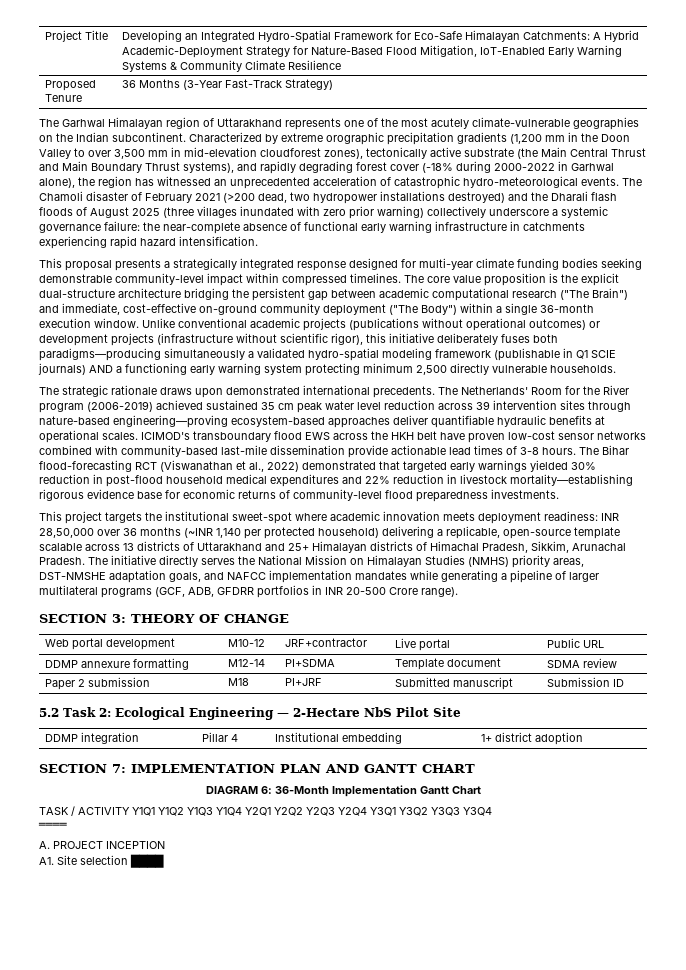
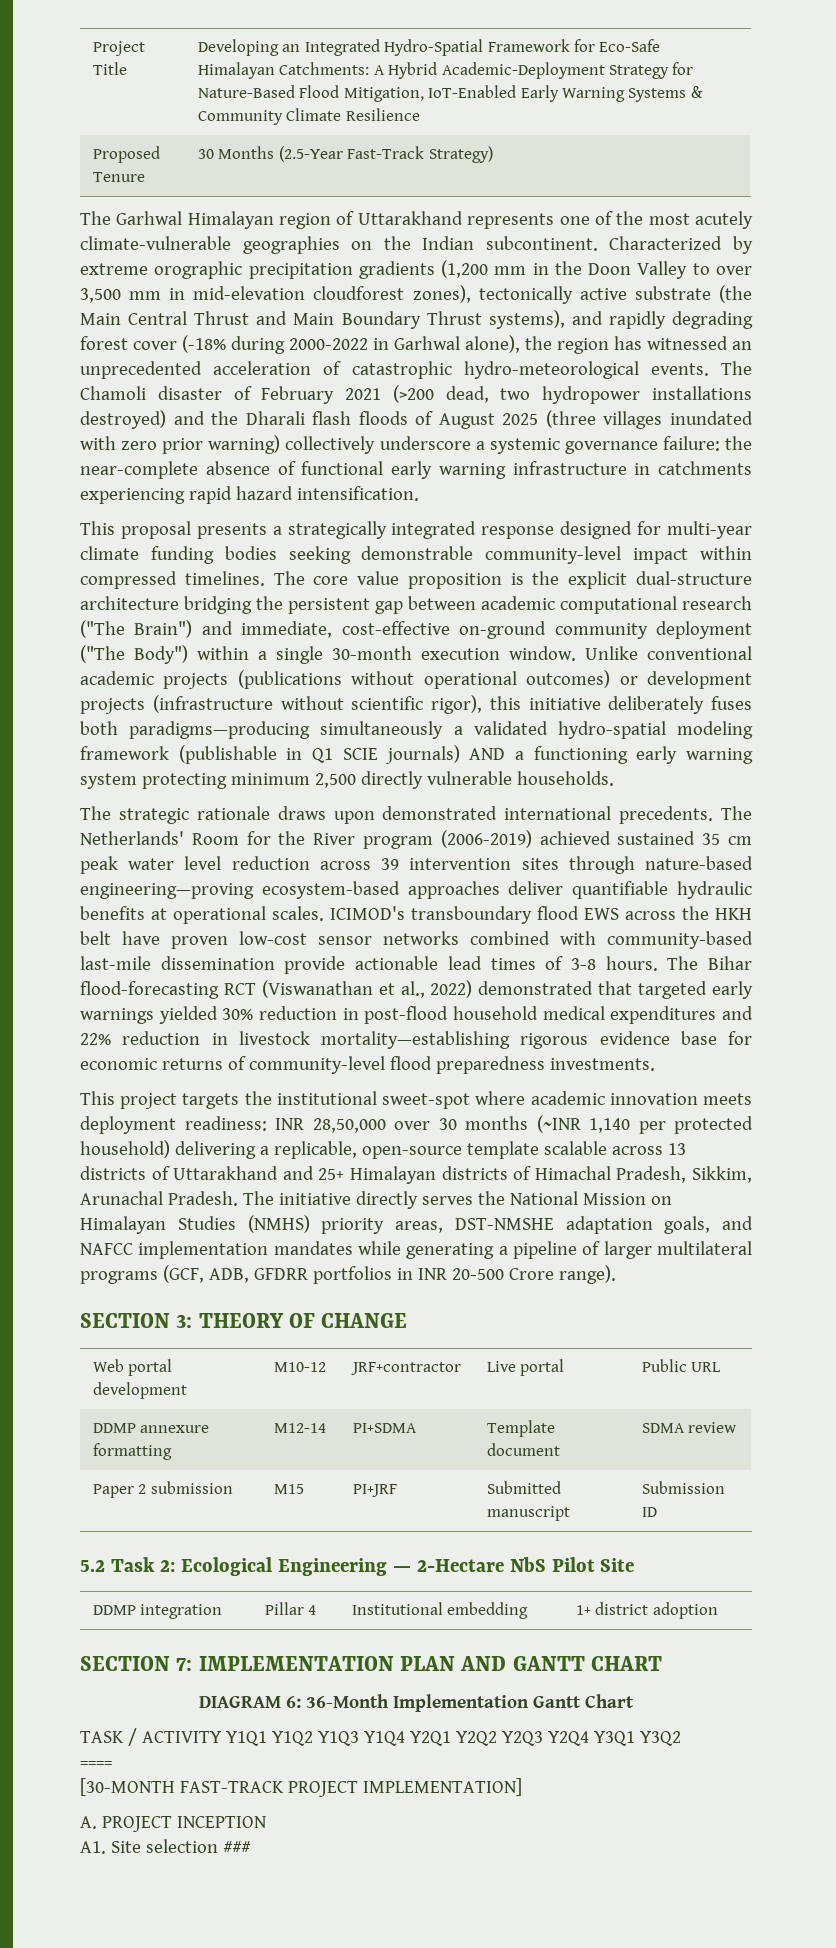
[121,79,222,90] 36 Months (3-Year -> [197,146,343,162] 30 Months (2.5-Year
[540,304,594,313] 36-month -> [332,646,412,660] 30-month
[123,528,137,536] 36 -> [438,1118,457,1130] 30
[227,678,249,686] M18 -> [273,1484,304,1494] M15
[431,807,492,816] [38,822,67,828] Y3Q3 Y3Q4 // ════ -> [80,1761,112,1768] [80,1778,522,1797] // ==== // [30-MONTH FAST-TRACK PROJECT IMPLEMENTATION]
[130,854,164,868] ████ -> [222,1841,251,1853] ###

